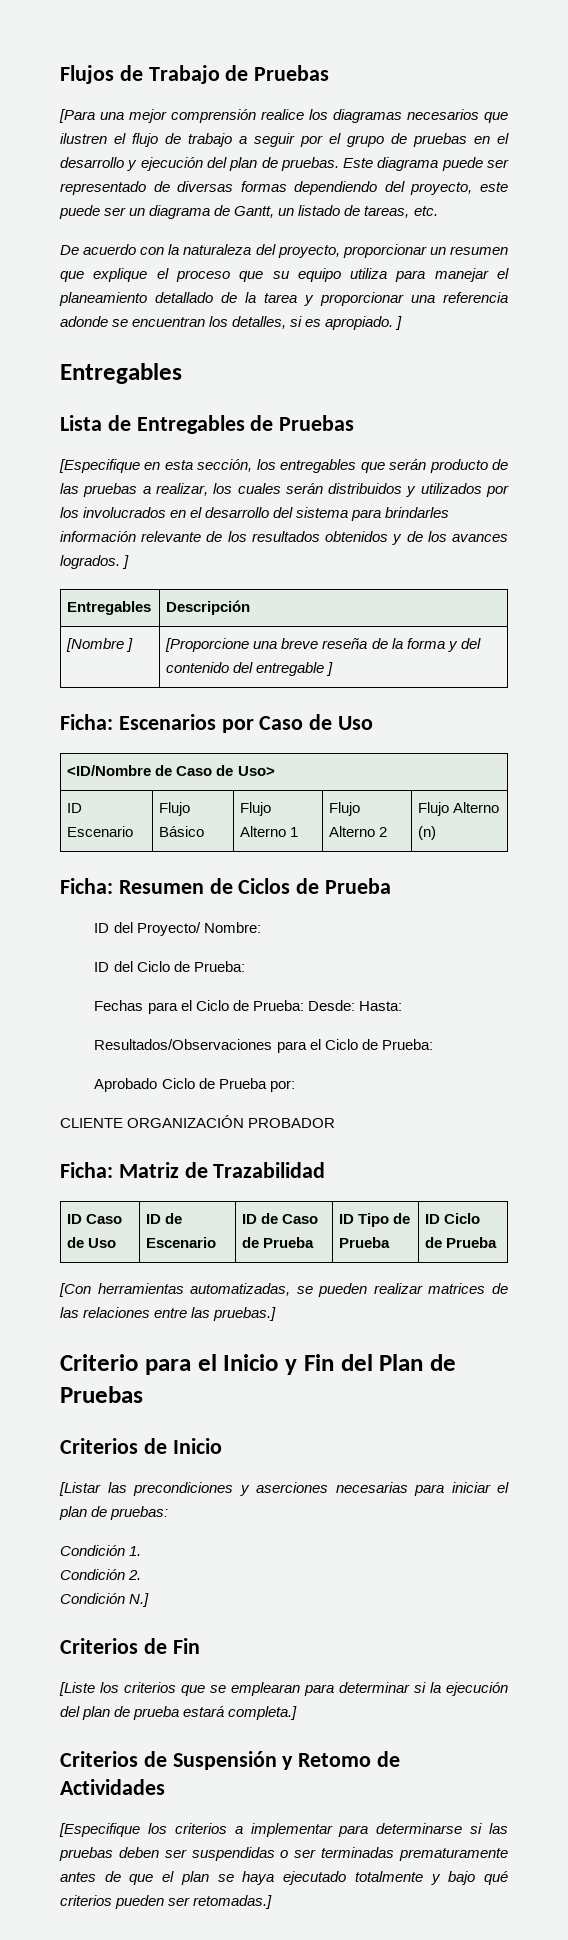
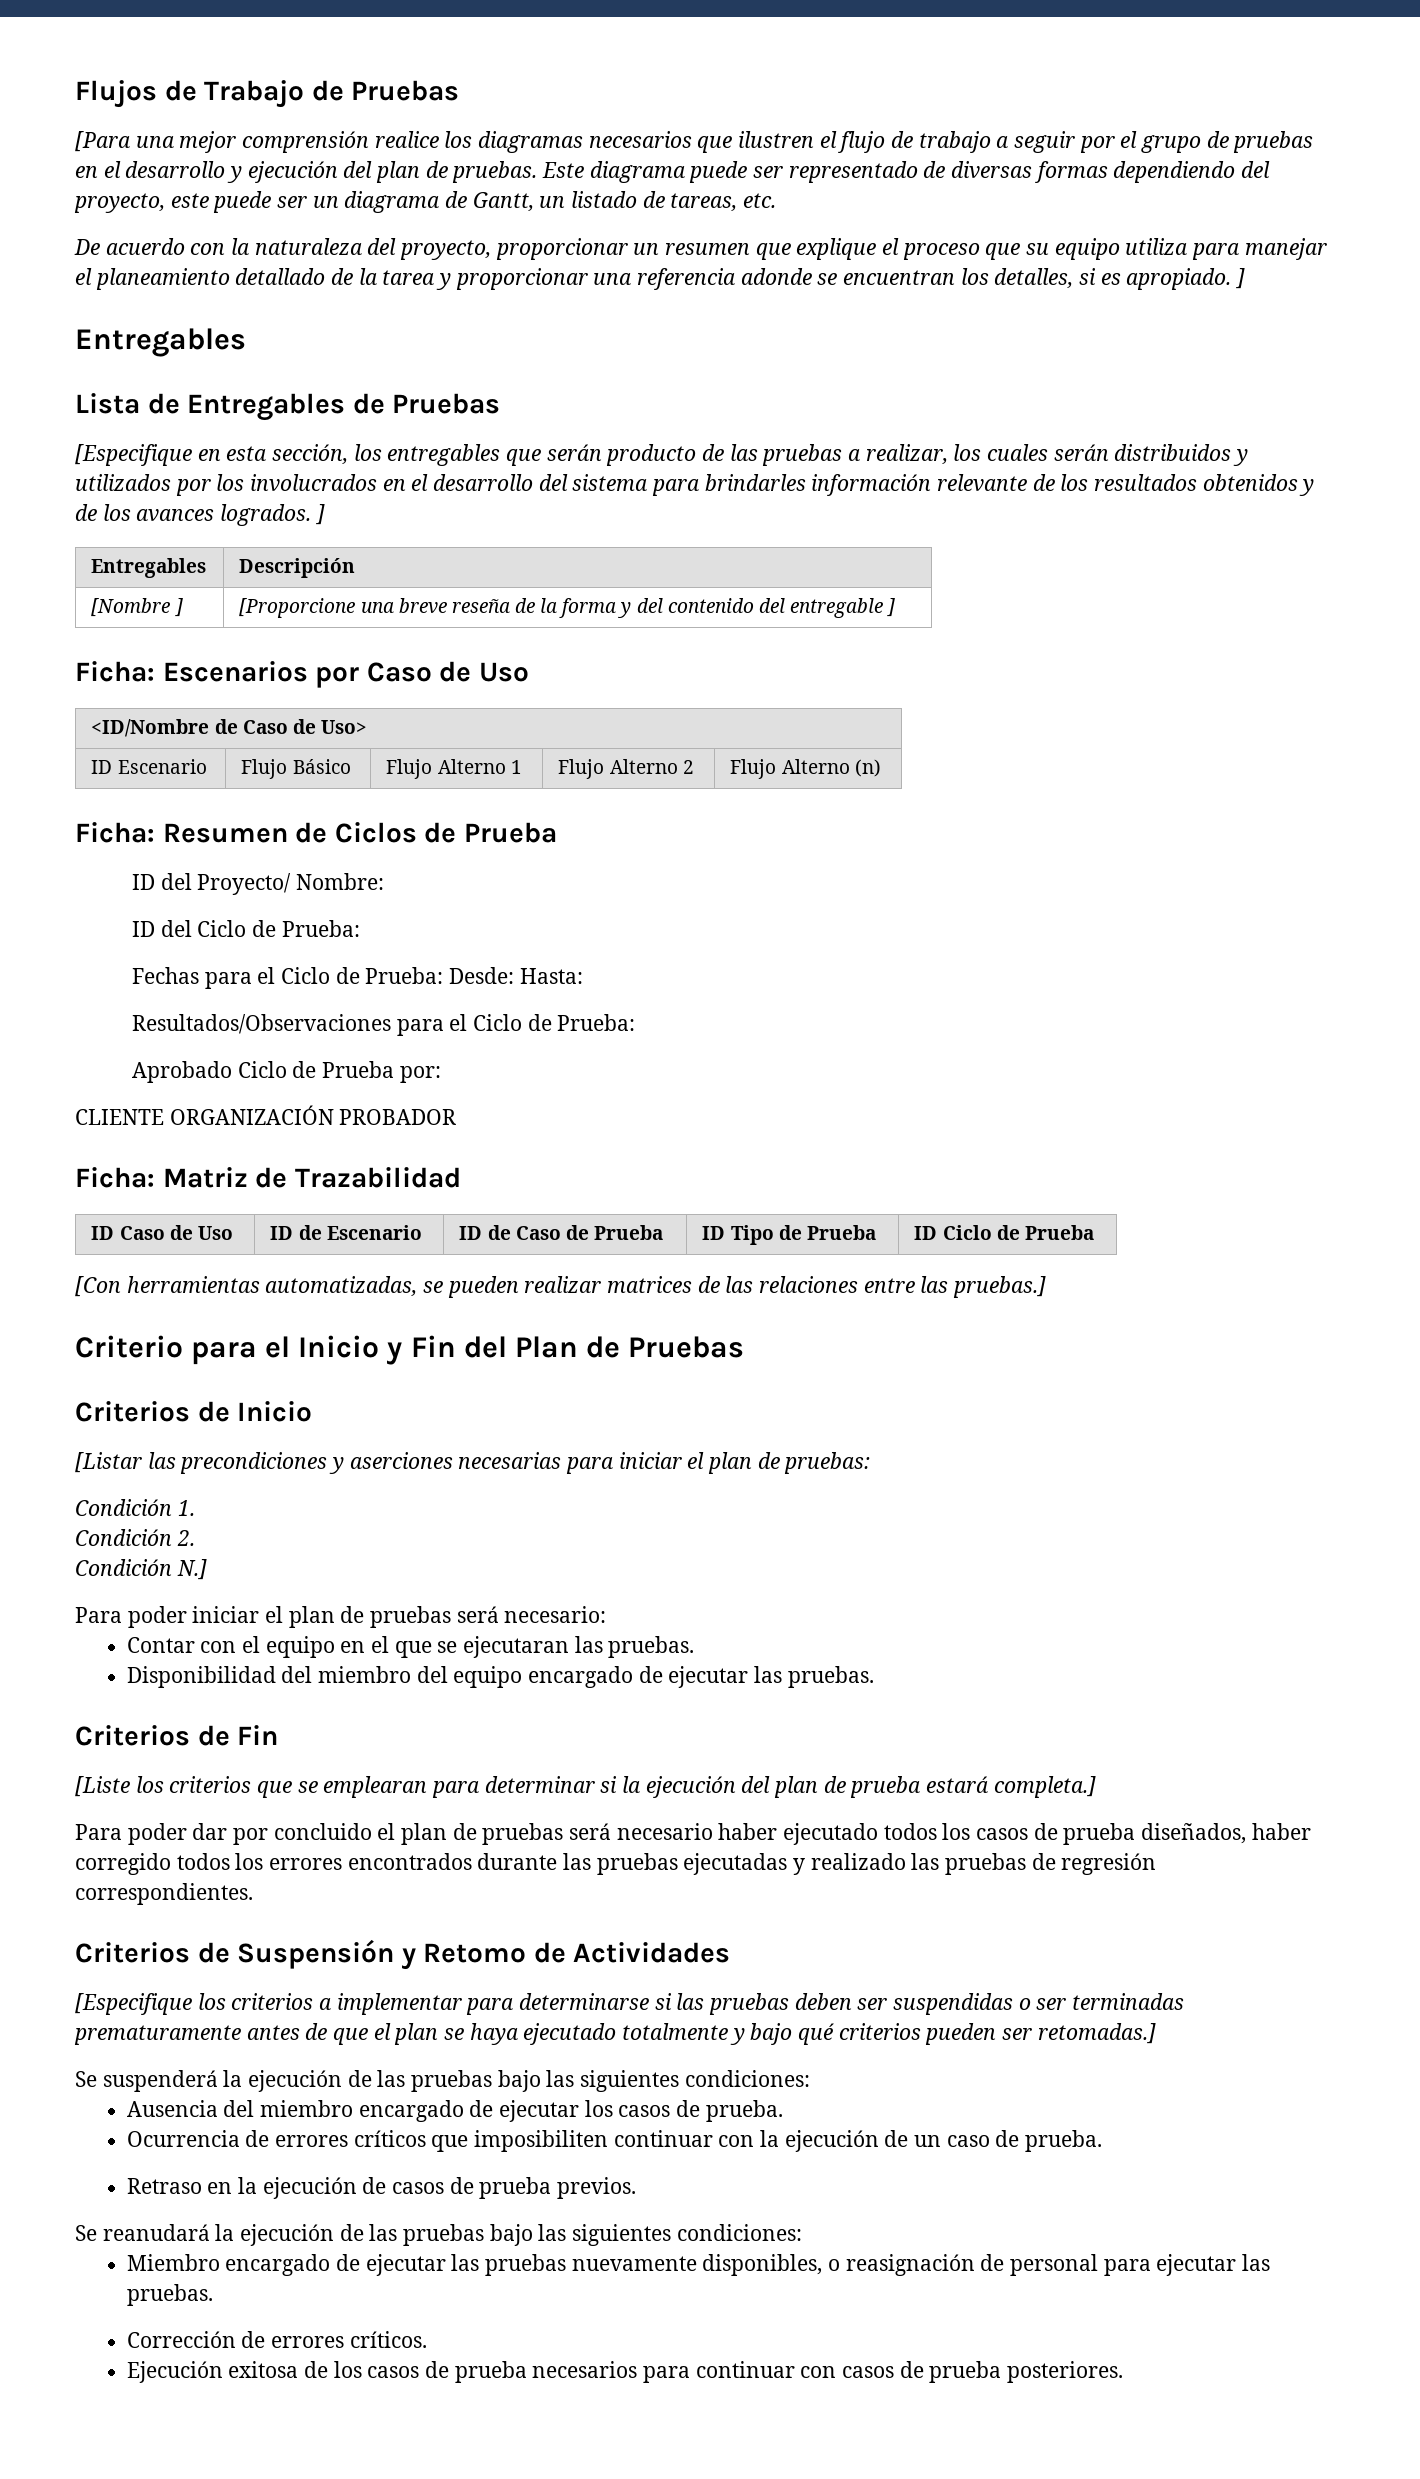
(150, 1600) none -> [75,1606,607,1628] [126,1636,695,1658] [126,1666,874,1688] // Para poder iniciar el plan de pruebas será necesario: // Contar con el equipo en el que se ejecutaran las pruebas. // Disponibilidad del miembro del equipo encargado de ejecutar las pruebas.
(298, 1713) none -> [75,1823,1311,1845] [75,1853,1157,1875] [75,1883,253,1905] // Para poder dar por concluido el plan de pruebas será necesario haber ejecutado todos los casos de prueba diseñados, haber corregido todos los errores encontrados durante las pruebas ejecutadas y realizado las pruebas de regresión correspondientes.
(273, 1902) none -> [75,2070,810,2092] [126,2100,783,2122] [126,2130,1102,2152] [126,2177,636,2199] [75,2224,802,2246] [126,2254,1270,2276] [126,2284,213,2306] [126,2331,427,2348] [126,2361,1123,2383] // Se suspenderá la ejecución de las pruebas bajo las siguientes condiciones: // Ausencia del miembro encargado de ejecutar los casos de prueba. // Ocurrencia de errores críticos que imposibiliten continuar con la ejecución de un caso de prueba. // Retraso en la ejecución de casos de prueba previos. // Se reanudará la ejecución de las pruebas bajo las siguientes condiciones: // Miembro encargado de ejecutar las pruebas nuevamente disponibles, o reasignación de personal para ejecutar las pruebas. // Corrección de errores críticos. // Ejecución exitosa de los casos de prueba necesarios para continuar con casos de prueba posteriores.

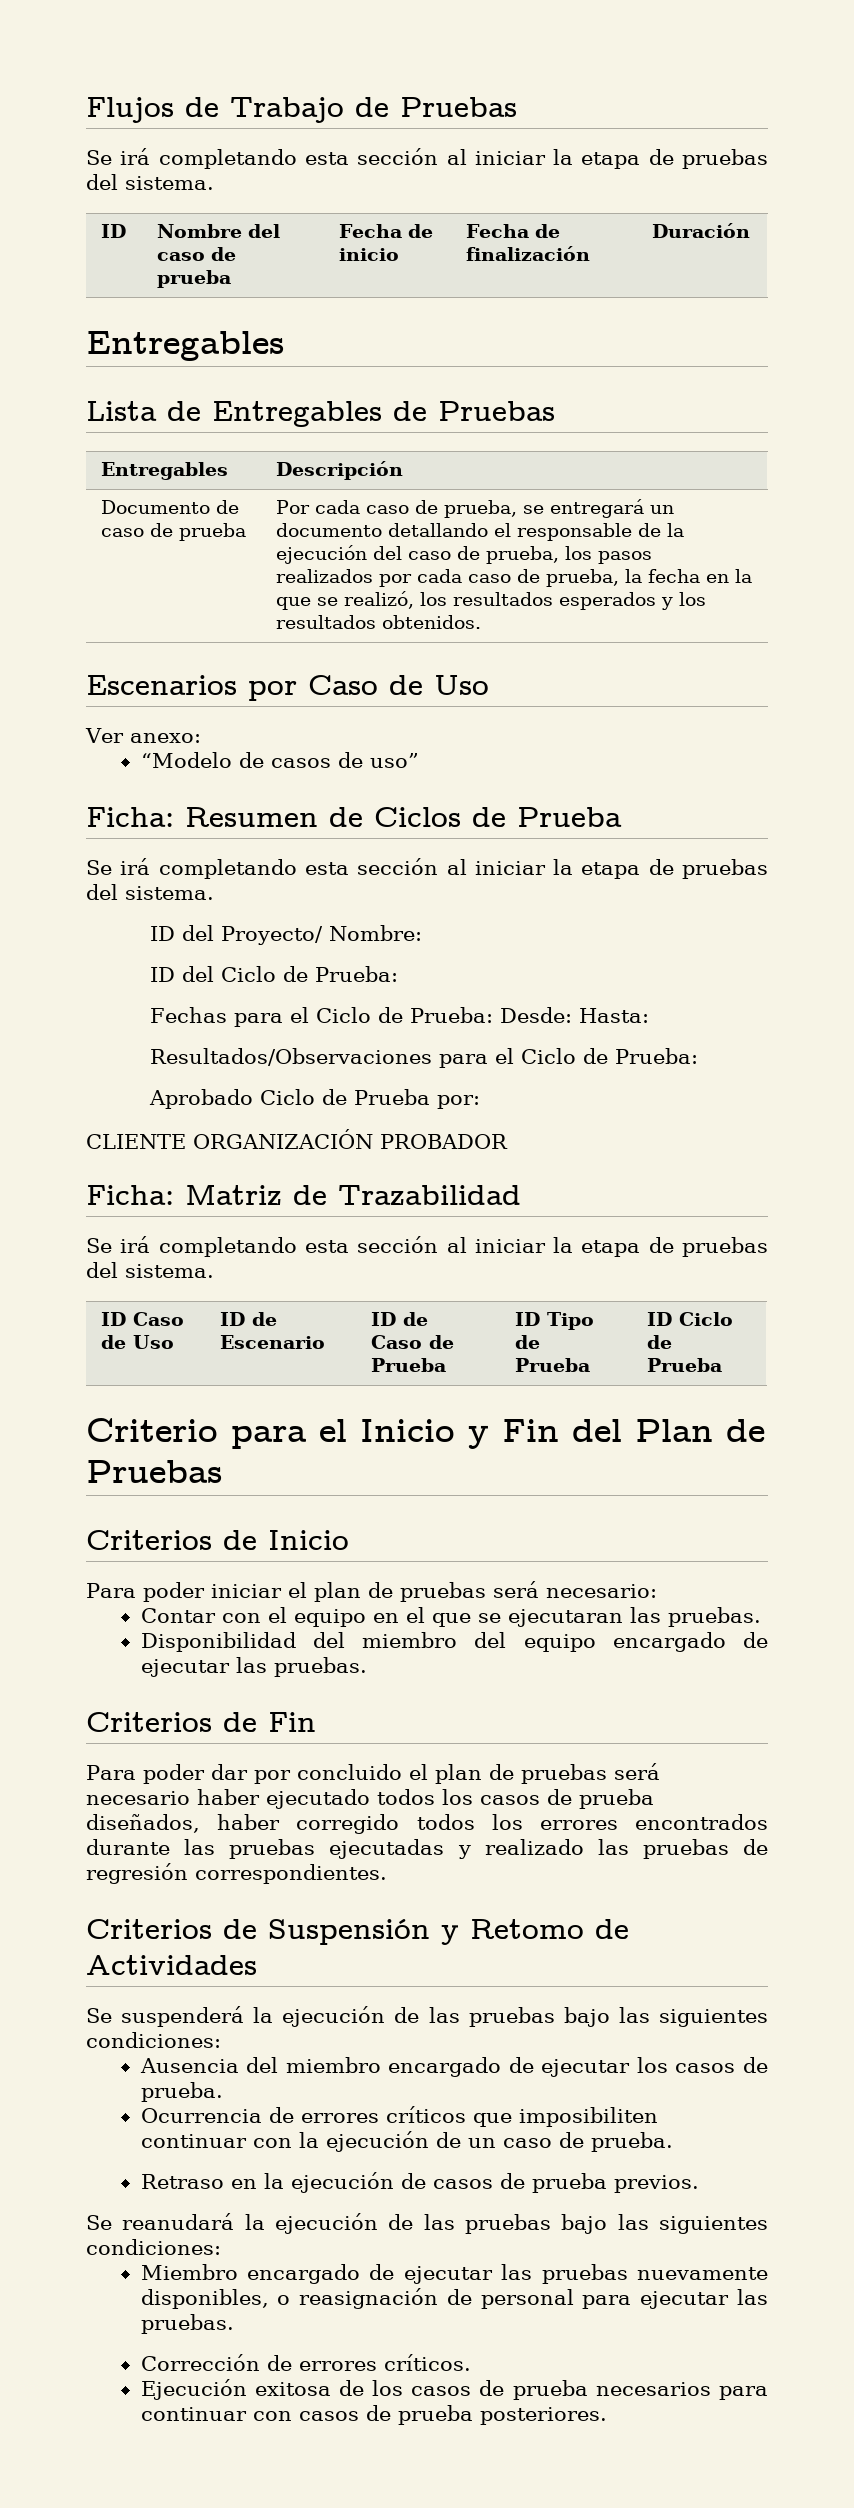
[75,131,1314,153] [75,161,1271,183] [74,191,777,213] [74,238,1327,260] [75,268,1246,290] [Para una mejor comprensión realice los diagramas necesarios que ilustren el flujo de trabajo a seguir por el grupo de pruebas en el desarrollo y ejecución del plan de pruebas. Este diagrama puede ser representado de diversas formas dependiendo del proyecto, este puede ser un diagrama de Gantt, un listado de tareas, etc. // De acuerdo con la naturaleza del proyecto, proporcionar un resumen que explique el proceso que su equipo utiliza para manejar el planeamiento detallado de la tarea y proporcionar una referencia adonde se encuentran los detalles, si es apropiado. ] -> [86,148,768,169] [86,174,214,190] [101,224,127,238] [157,224,281,238] [157,247,237,261] [157,270,232,288] [339,224,434,238] [339,248,400,261] [466,224,561,238] [466,246,591,261] [652,223,751,238] Se irá completando esta sección al iniciar la etapa de pruebas del sistema. // ID | Nombre del caso de prueba | Fecha de inicio | Fecha de finalización | Duración
[75,444,1249,466] [75,474,1315,496] [75,504,325,526] [91,558,207,578] [239,558,356,578] [91,598,183,617] [239,598,896,618] [75,661,155,682] // [Especifique en esta sección, los entregables que serán producto de las pruebas a realizar, los cuales serán distribuidos y utilizados por los involucrados en el desarrollo del sistema para brindarles información relevante de los resultados obtenidos y de los avances logrados. ] // Entregables | Descripción // [Nombre ] | [Proporcione una breve reseña de la forma y del contenido del entregable ] // Ficha: -> [101,462,229,480] [276,461,404,480] [101,500,240,514] [101,523,247,541] [276,499,675,518] [276,523,685,541] [276,545,653,564] [276,569,753,587] [276,591,707,610] [276,615,482,629] // Entregables | Descripción // Documento de caso de prueba | Por cada caso de prueba, se entregará un documento detallando el responsable de la ejecución del caso de prueba, los pasos realizados por cada caso de prueba, la fecha en la que se realizó, los resultados esperados y los resultados obtenidos. //
[91,719,367,737] [91,759,207,774] [241,759,351,779] [386,759,522,779] [558,759,694,779] [730,759,881,779] // <ID/Nombre de Caso de Uso> // ID Escenario | Flujo Básico | Flujo Alterno 1 | Flujo Alterno 2 | Flujo Alterno (n) -> [85,728,201,743] [140,752,419,768] // Ver anexo: // “Modelo de casos de uso”
(557, 832) none -> [86,858,768,879] [86,884,214,900] // Se irá completando esta sección al iniciar la etapa de pruebas del sistema.
(461, 1177) none -> [86,1236,768,1257] [86,1262,214,1278] // Se irá completando esta sección al iniciar la etapa de pruebas del sistema.
[75,1276,1047,1298] // [Con herramientas automatizadas, se pueden realizar matrices de las relaciones entre las pruebas.] -> (723, 1365) none
[75,1452,871,1474] [75,1499,195,1516] [75,1529,195,1546] [75,1559,207,1580] // [Listar las precondiciones y aserciones necesarias para iniciar el plan de pruebas: // Condición 1. // Condición 2. // Condición N.] -> (349, 1540) none
[75,1776,1096,1798] // [Liste los criterios que se emplearan para determinar si la ejecución del plan de prueba estará completa.] -> (316, 1722) none
[75,1993,1185,2015] [74,2023,1156,2045] // [Especifique los criterios a implementar para determinarse si las pruebas deben ser suspendidas o ser terminadas prematuramente antes de que el plan se haya ejecutado totalmente y bajo qué criterios pueden ser retomadas.] -> (257, 1965) none

